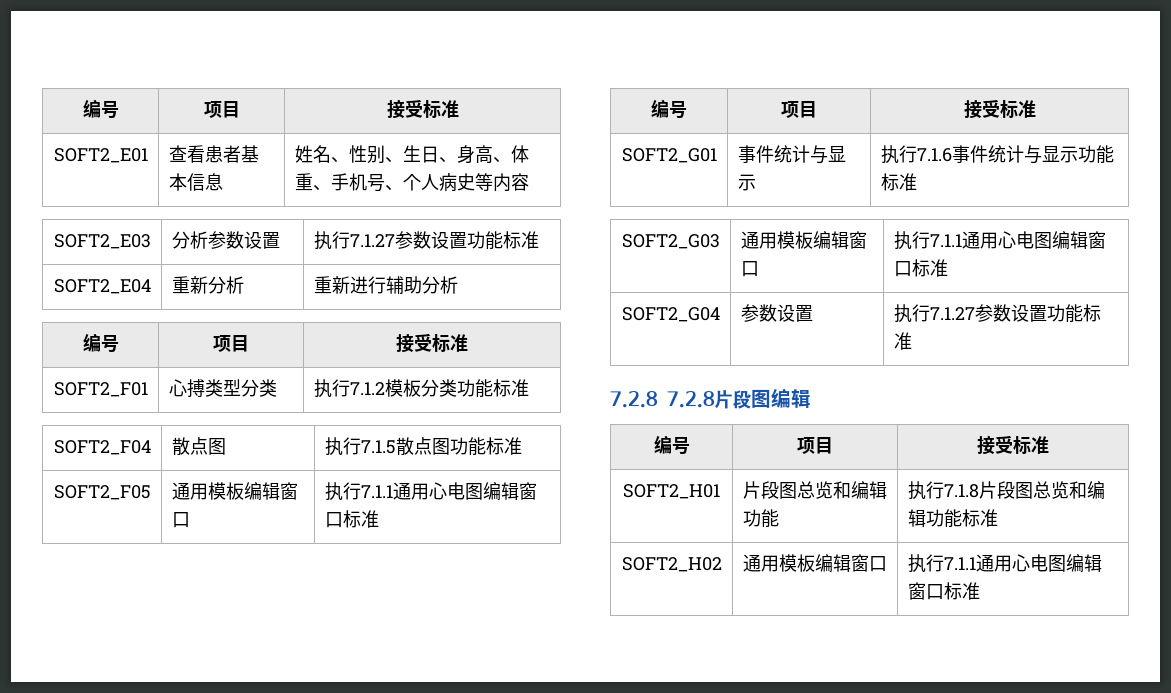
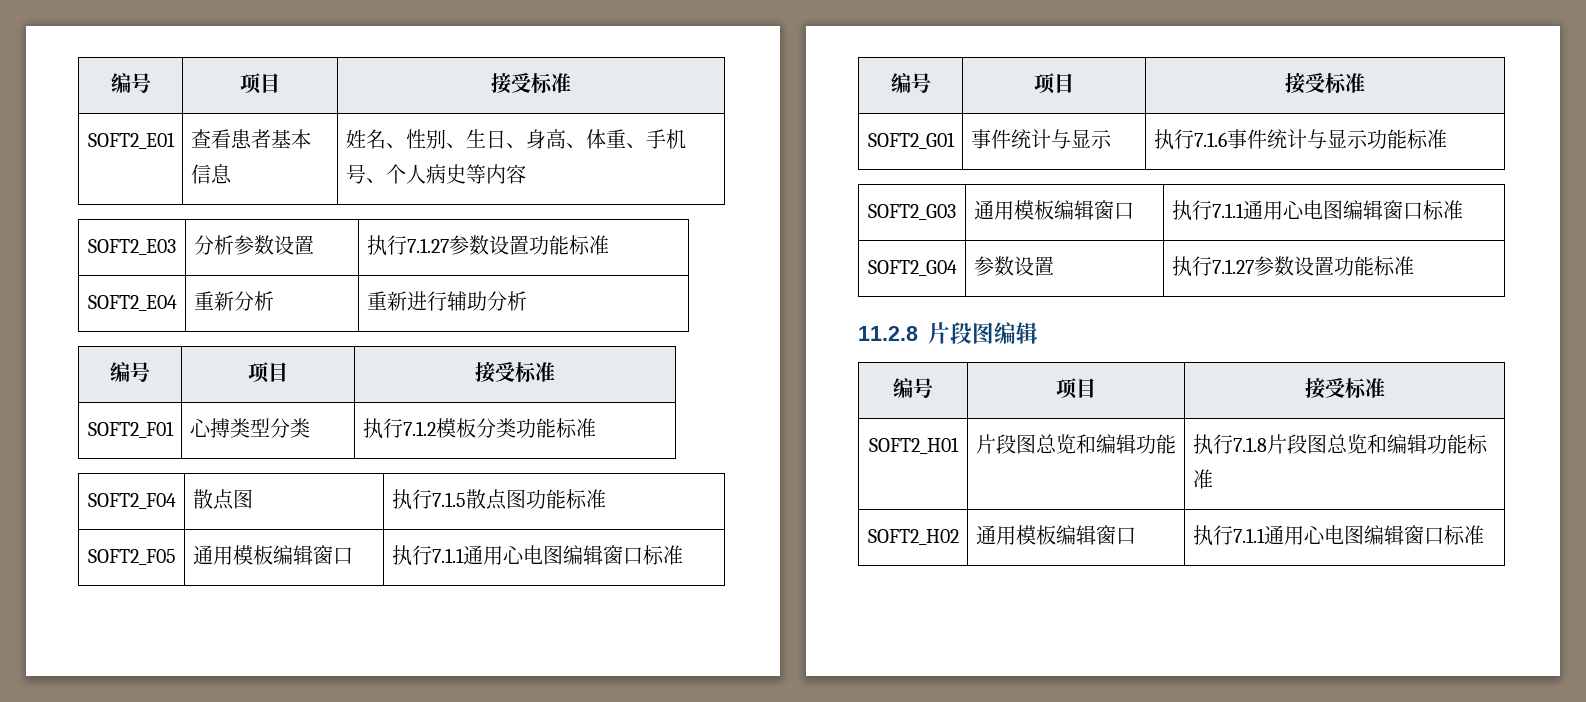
[610,391,715,408] 7.2.8 7.2.8 -> [858,326,918,341] 11.2.8

